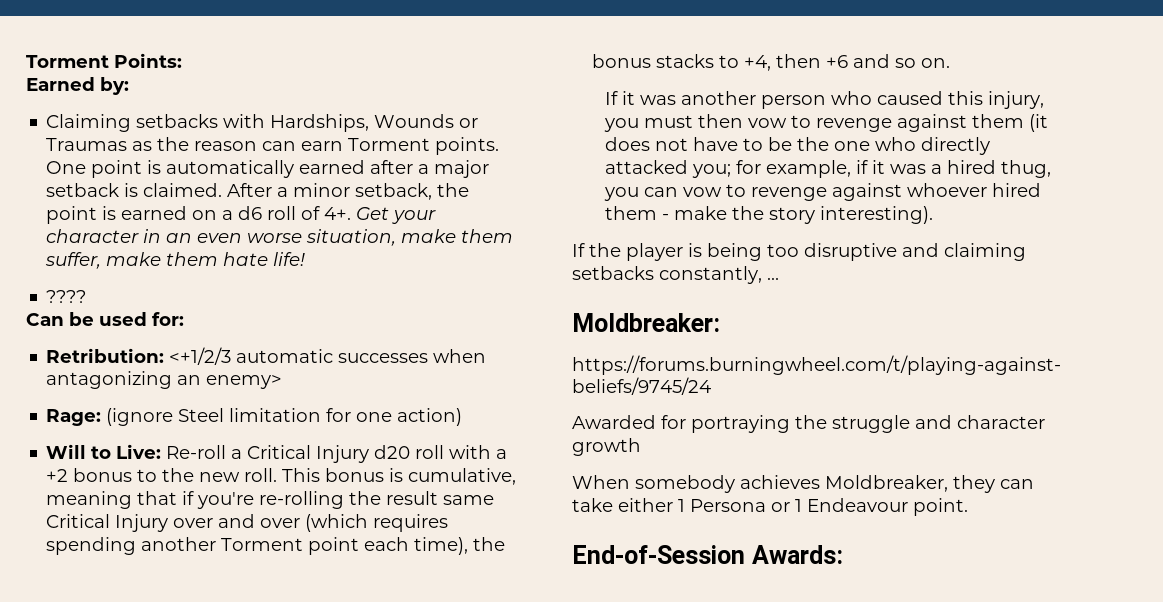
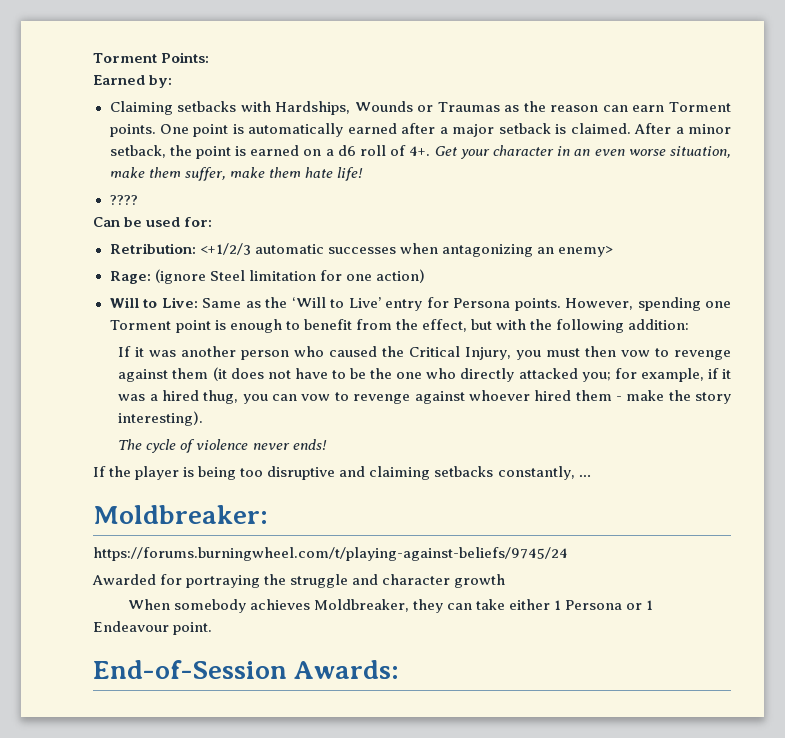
[166,445,508,463] [46,468,517,485] [46,491,495,509] [46,514,449,532] [46,537,506,555] [592,54,951,71] Re-roll a Critical Injury d20 roll with a +2 bonus to the new roll. This bonus is cumulative, meaning that if you're re-rolling the result same Critical Injury over and over (which requires spending another Torment point each time), the bonus stacks to +4, then +6 and so on. -> [202,297,731,311] [109,319,690,333] Same as the ‘Will to Live’ entry for Persona points. However, spending one Torment point is enough to benefit from the effect, but with the following addition:
[947,91,1044,109] this injury, -> [382,346,512,360] the Critical Injury,
(933, 215) none -> [118,439,327,453] // The cycle of violence never ends!

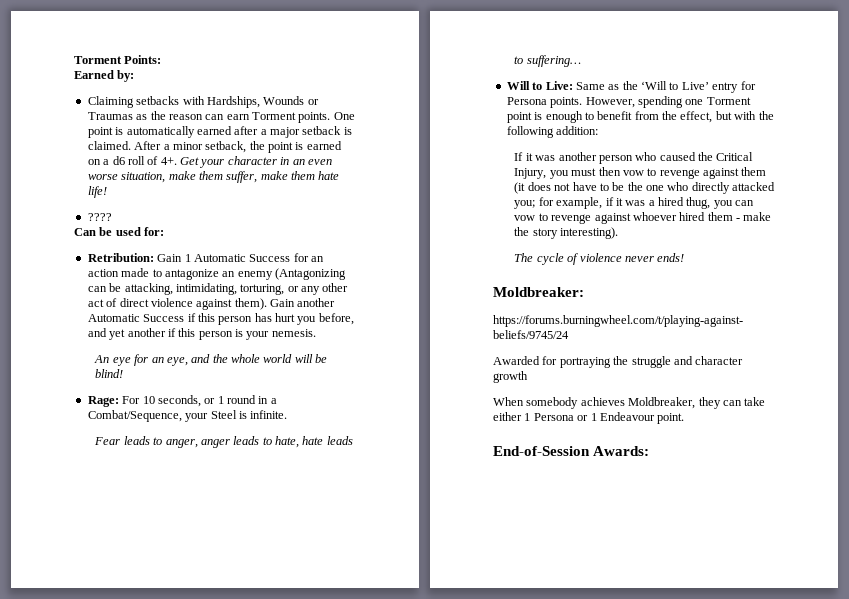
[199,243,613,257] [109,269,425,284] <+1/2/3 automatic successes when antagonizing an enemy> // Rage: (ignore Steel limitation for one action) -> [157,253,324,262] [87,268,346,280] [87,283,349,295] [87,298,336,310] [87,313,354,325] [87,328,316,340] [94,354,328,366] [95,369,124,378] [87,395,277,407] [87,410,288,422] [94,436,353,448] [514,55,581,67] Gain 1 Automatic Success for an action made to antagonize an enemy (Antagonizing can be attacking, intimidating, torturing, or any other act of direct violence against them). Gain another Automatic Success if this person has hurt you before, and yet another if this person is your nemesis. // An eye for an eye, and the whole world will be blind! // Rage: For 10 seconds, or 1 round in a Combat/Sequence, your Steel is infinite. // Fear leads to anger, anger leads to hate, hate leads to suffering…
[93,466,591,480] // If the player is being too disruptive and claiming setbacks constantly, … -> (685, 257) none

